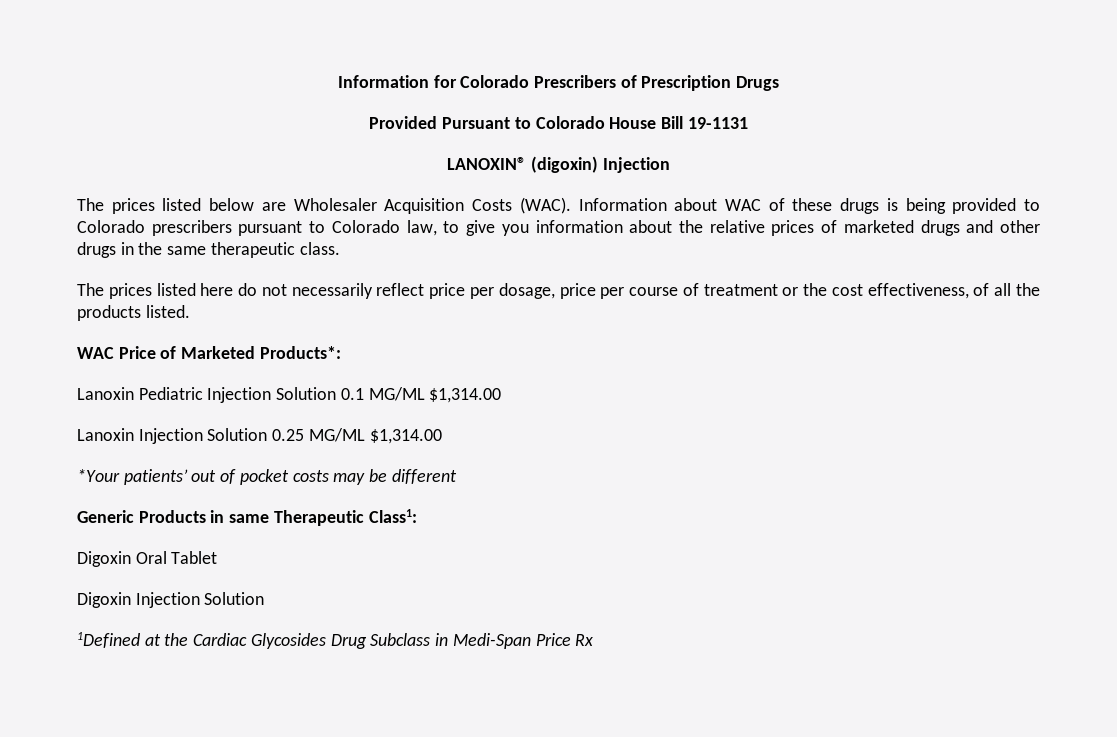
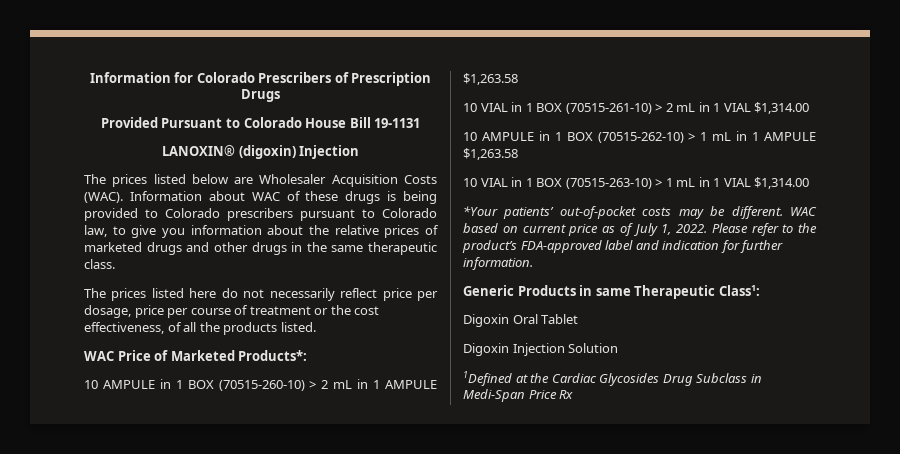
[77,387,502,403] [77,428,442,444] [77,469,457,485] Lanoxin Pediatric Injection Solution 0.1 MG/ML $1,314.00 // Lanoxin Injection Solution 0.25 MG/ML $1,314.00 // *Your patients’ out of pocket costs may be different -> [84,379,438,391] [463,73,518,85] [463,102,810,114] [463,131,816,143] [463,148,518,160] [463,177,810,189] [463,206,817,219] [463,223,817,236] [462,240,784,253] [463,257,533,270] 10 AMPULE in 1 BOX (70515-260-10) > 2 mL in 1 AMPULE $1,263.58 // 10 VIAL in 1 BOX (70515-261-10) > 2 mL in 1 VIAL $1,314.00 // 10 AMPULE in 1 BOX (70515-262-10) > 1 mL in 1 AMPULE $1,263.58 // 10 VIAL in 1 BOX (70515-263-10) > 1 mL in 1 VIAL $1,314.00 // *Your patients’ out-of-pocket costs may be different. WAC based on current price as of July 1, 2022. Please refer to the product’s FDA-approved label and indication for further information.

